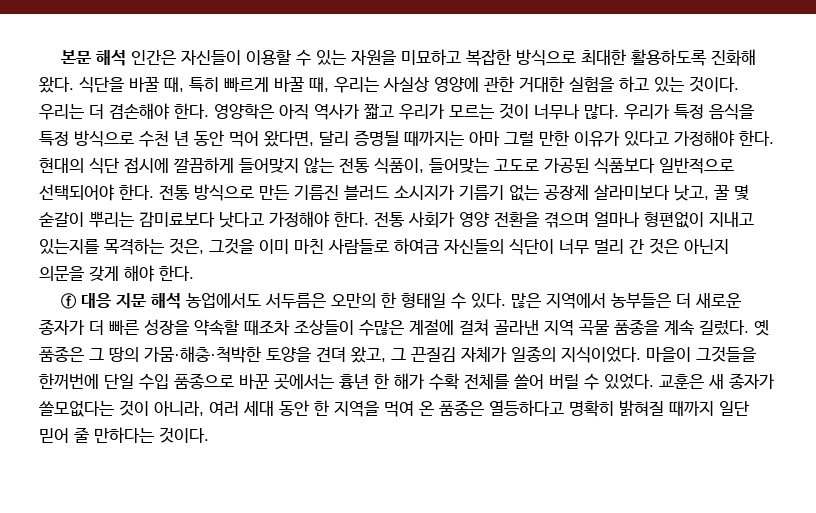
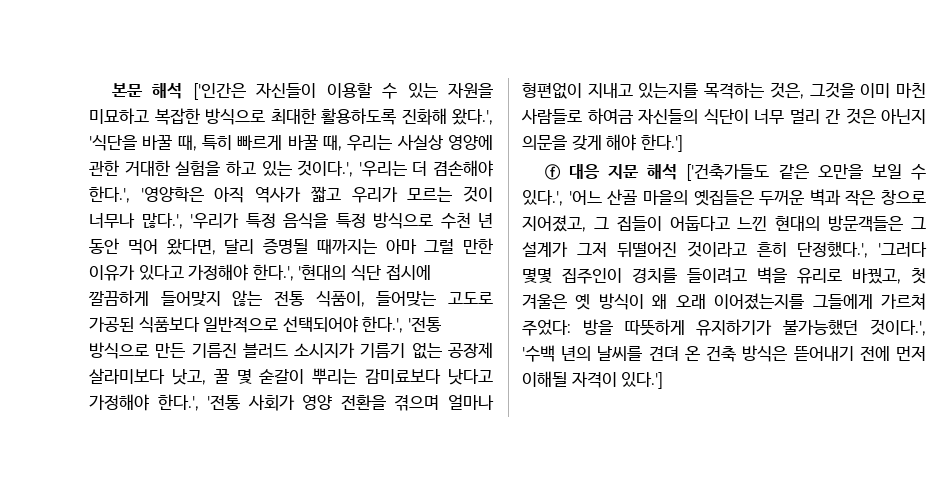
[131,50,177,65] 인간은 -> [192,83,246,100] ['인간은
[39,76,124,93] 왔다. 식단을 -> [452,108,493,125] [89,135,137,151] 왔다.', '식단을
[689,76,739,92] [39,103,274,120] 것이다. 우리는 더 겸손해야 한다. 영양학은 -> [297,160,493,177] [89,186,204,203] 것이다.', '우리는 더 겸손해야 한다.', '영양학은
[584,104,670,120] 많다. 우리가 -> [141,213,239,229] 많다.', '우리가
[739,130,774,146] [39,158,84,173] 한다. 현대의 -> [252,264,347,281] 한다.', '현대의
[119,184,189,200] 한다. 전통 -> [362,316,441,333] 한다.', '전통
[334,211,404,227] 한다. 전통 -> [157,394,241,411] 한다.', '전통
[159,265,194,281] 한다. -> [640,134,683,152] 한다.']
[186,292,742,309] [39,319,769,336] [39,346,756,363] [39,373,775,390] [39,400,749,417] [39,427,209,443] 농업에서도 서두름은 오만의 한 형태일 수 있다. 많은 지역에서 농부들은 더 새로운 종자가 더 빠른 성장을 약속할 때조차 조상들이 수많은 계절에 걸쳐 골라낸 지역 곡물 품종을 계속 길렀다. 옛 품종은 그 땅의 가뭄·해충·척박한 토양을 견뎌 왔고, 그 끈질김 자체가 일종의 지식이었다. 마을이 그것들을 한꺼번에 단일 수입 품종으로 바꾼 곳에서는 흉년 한 해가 수확 전체를 쓸어 버릴 수 있었다. 교훈은 새 종자가 쓸모없다는 것이 아니라, 여러 세대 동안 한 지역을 먹여 온 품종은 열등하다고 명확히 밝혀질 때까지 일단 믿어 줄 만하다는 것이다. -> [686,164,926,181] [522,189,926,206] [522,215,926,232] [522,241,927,258] [522,267,926,284] [522,293,926,310] [522,319,926,336] [522,345,926,362] [522,371,664,389] ['건축가들도 같은 오만을 보일 수 있다.', '어느 산골 마을의 옛집들은 두꺼운 벽과 작은 창으로 지어졌고, 그 집들이 어둡다고 느낀 현대의 방문객들은 그 설계가 그저 뒤떨어진 것이라고 흔히 단정했다.', '그러다 몇몇 집주인이 경치를 들이려고 벽을 유리로 바꿨고, 첫 겨울은 옛 방식이 왜 오래 이어졌는지를 그들에게 가르쳐 주었다: 방을 따뜻하게 유지하기가 불가능했던 것이다.', '수백 년의 날씨를 견뎌 온 건축 방식은 뜯어내기 전에 먼저 이해될 자격이 있다.']

